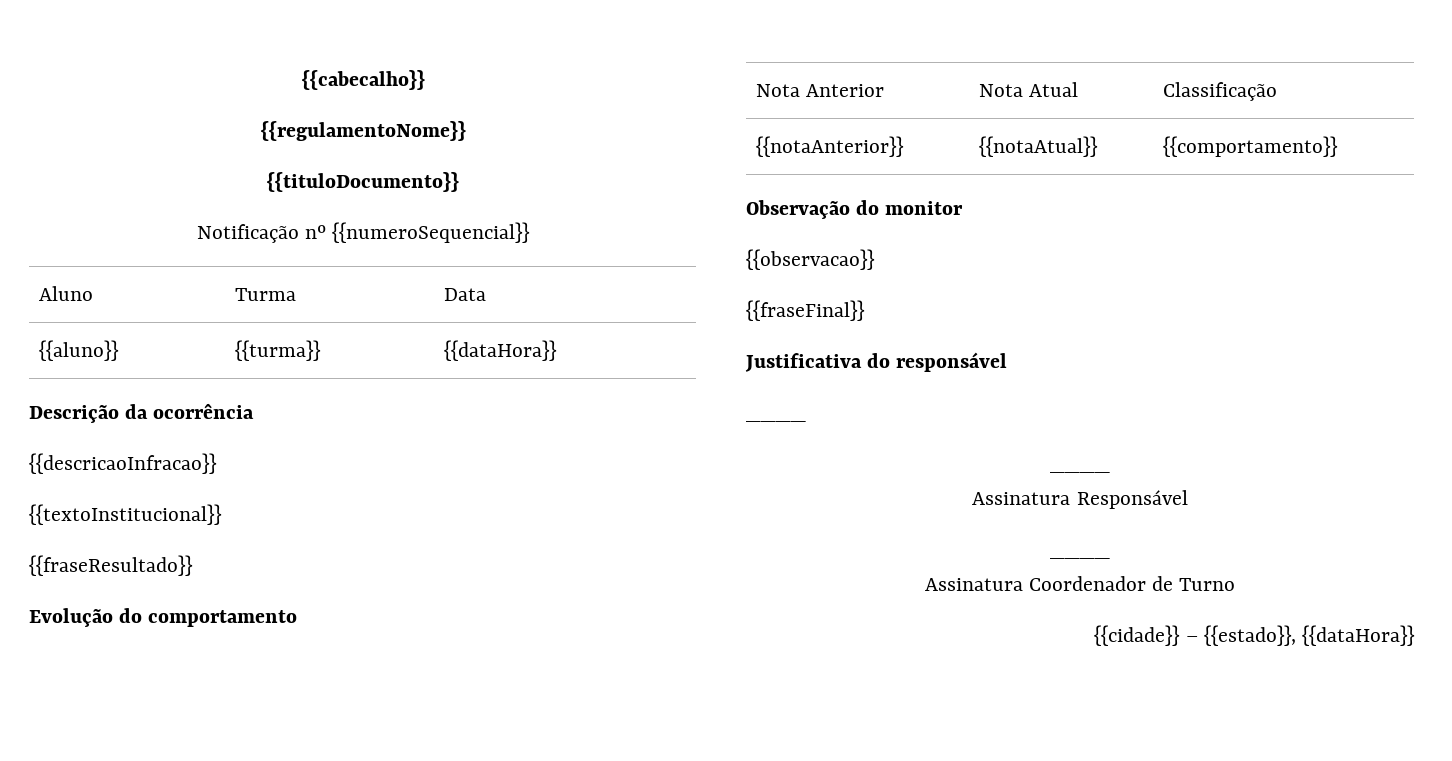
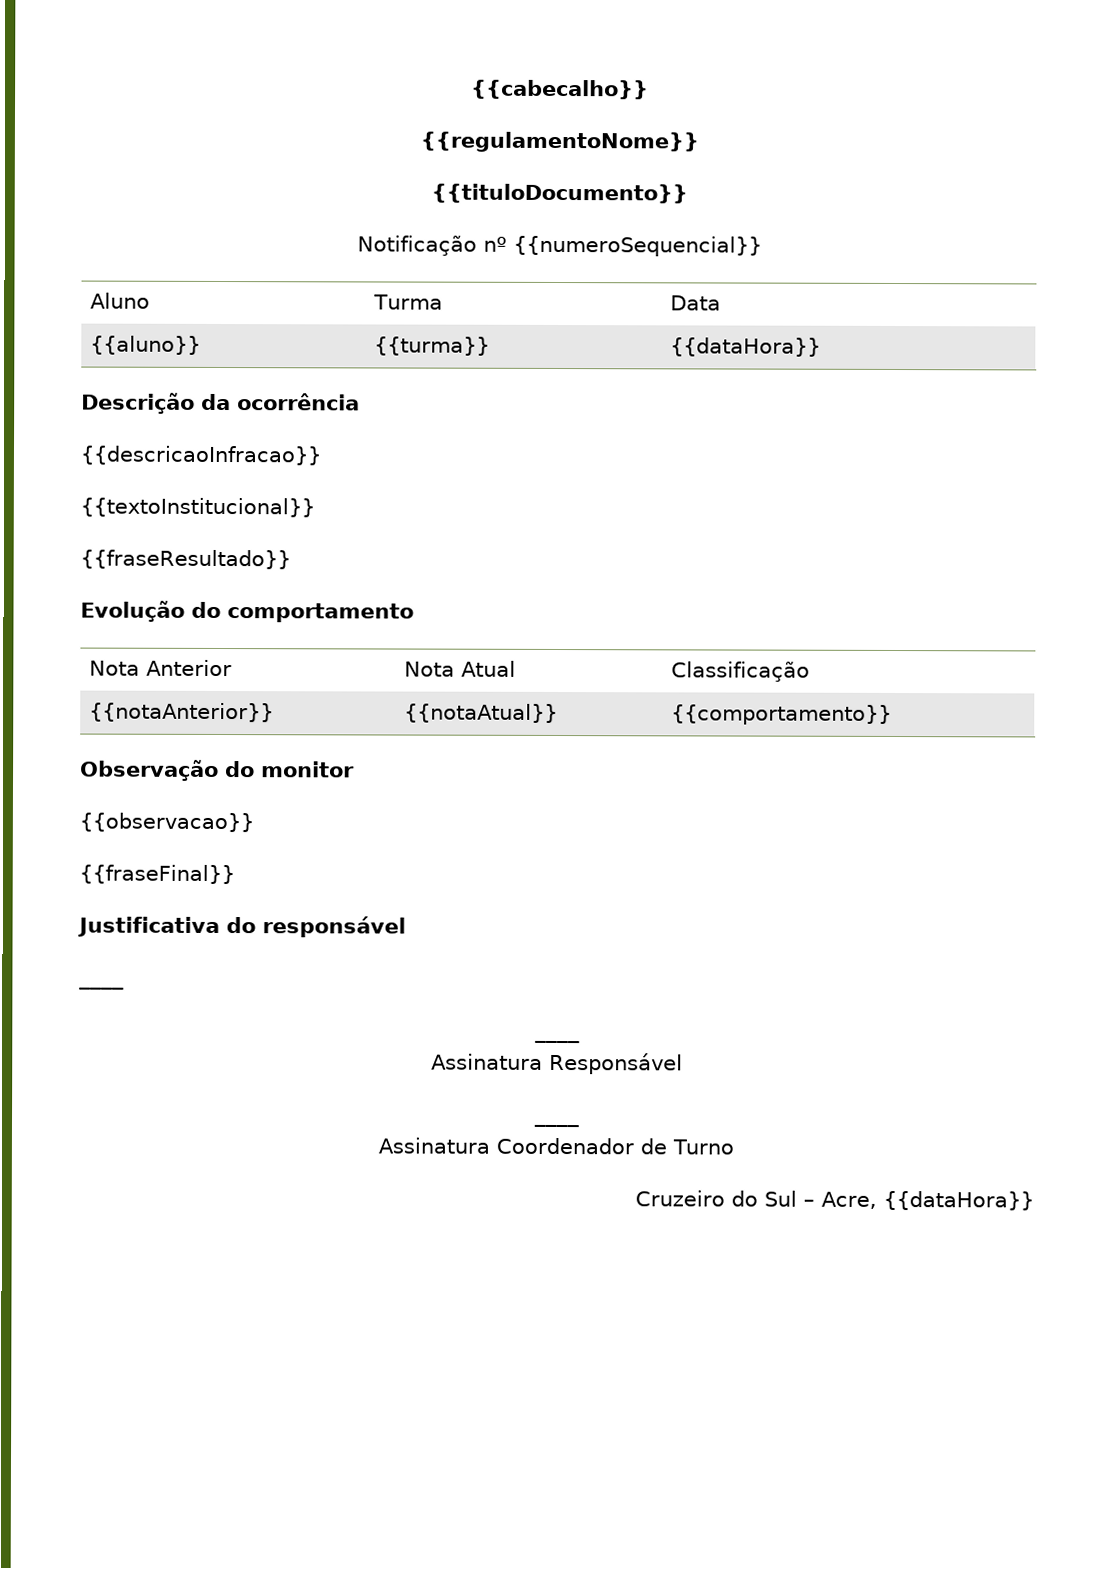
[1094,625,1296,646] {{cidade}} – {{estado}}, -> [635,1190,877,1209] Cruzeiro do Sul – Acre,

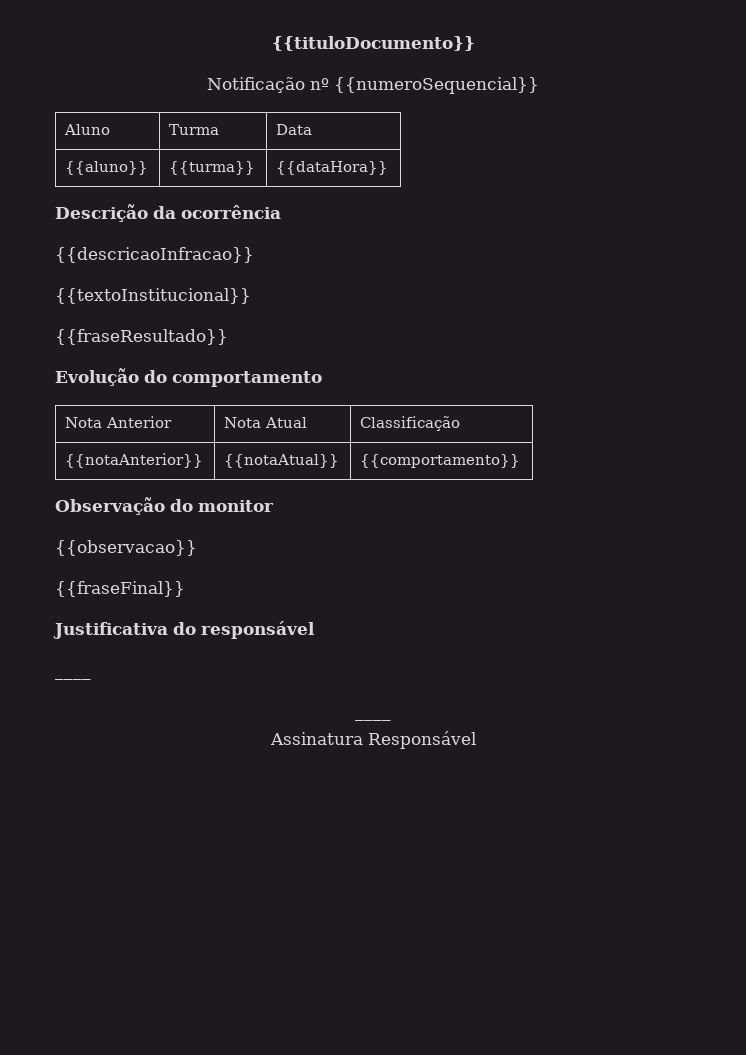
[471,79,649,100] [419,131,699,153] {{cabecalho}} // {{regulamentoNome}} // -> (271, 43) none
[532,1121,580,1128] [377,1137,735,1155] [635,1190,1034,1211] // ____ // Assinatura Coordenador de Turno // Cruzeiro do Sul – Acre, {{dataHora}} -> (476, 740) none

